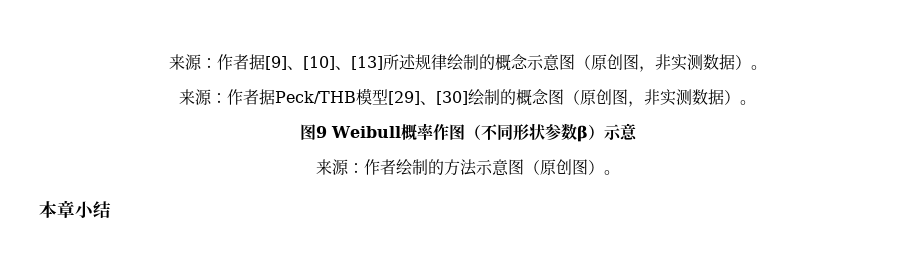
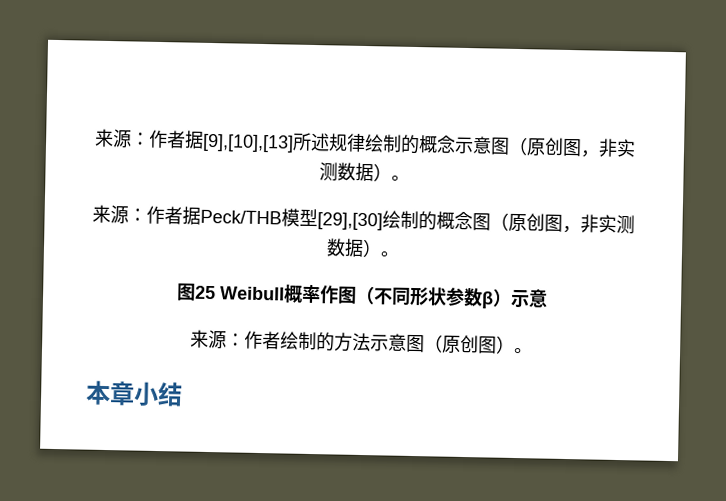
[168,54,383,70] 来源：作者据[9]、[10]、[13] -> [94,128,294,153] 来源：作者据[9],[10],[13]
[388,91,468,105] [29]、[30] -> [317,212,383,231] [29],[30]
[315,126,327,138] 9 -> [195,285,216,300] 25

